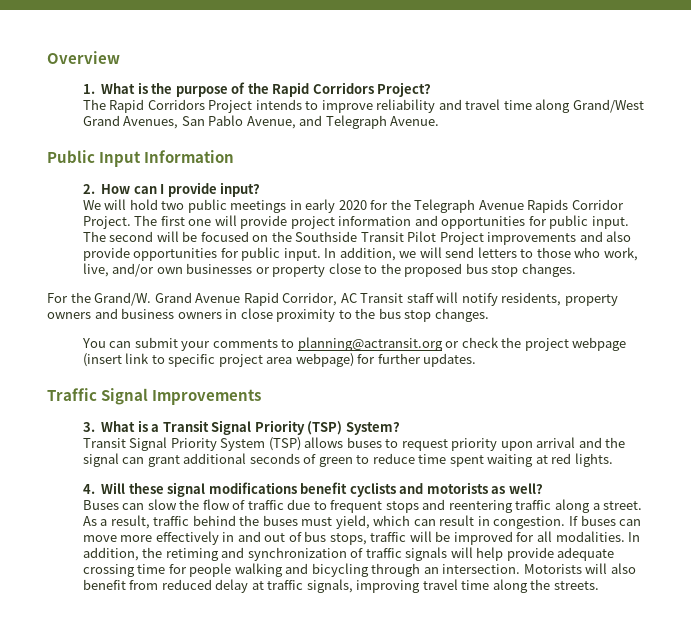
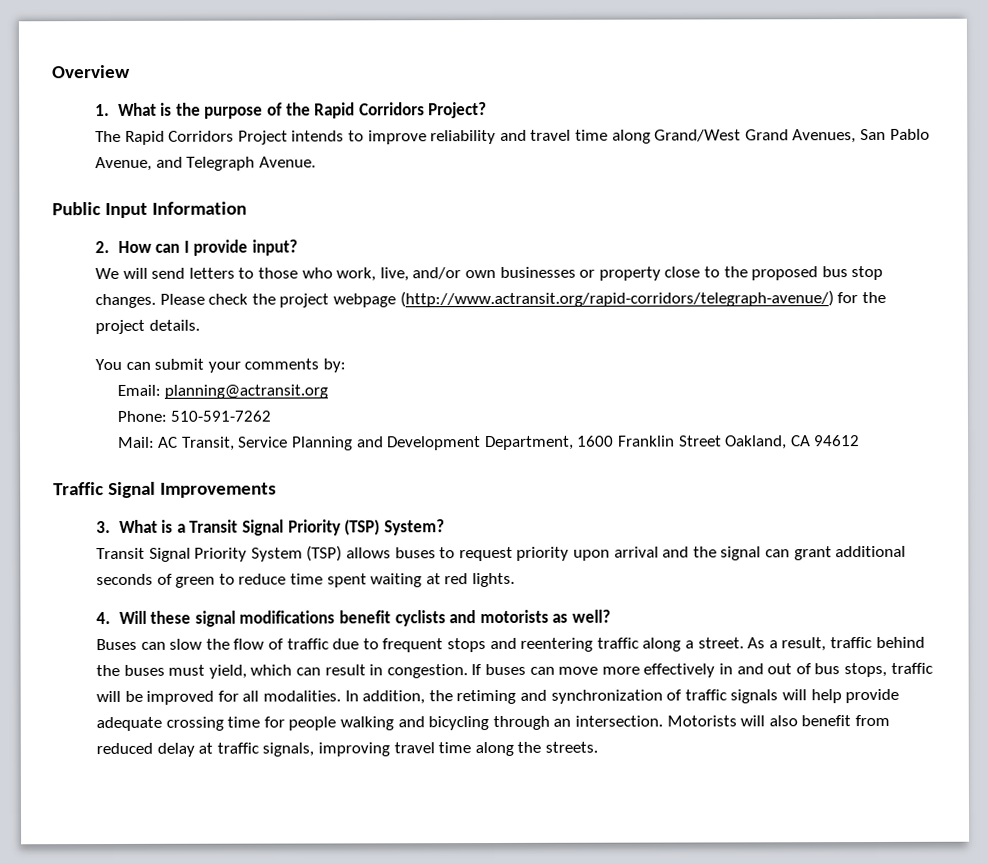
[129,199,624,213] [82,215,629,229] [82,231,632,245] [82,247,442,261] hold two public meetings in early 2020 for the Telegraph Avenue Rapids Corridor Project. The first one will provide project information and opportunities for public input. The second will be focused on the Southside Transit Pilot Project improvements and also provide opportunities for public input. In addition, we will -> (148, 273) none
[47,292,618,306] [47,308,489,322] // For the Grand/W. Grand Avenue Rapid Corridor, AC Transit staff will notify residents, property owners and business owners in close proximity to the bus stop changes. -> [159,290,886,308] [95,319,200,335] Please check the project webpage (http://www.actransit.org/rapid-corridors/telegraph-avenue/) for the project details.
[281,339,295,348] to -> [323,358,347,373] [116,384,161,396] by: // Email:
[445,337,627,351] [82,353,477,367] or check the project webpage (insert link to specific project area webpage) for further updates. -> [116,410,272,422] [117,435,861,451] // Phone: 510-591-7262 // Mail: AC Transit, Service Planning and Development Department, 1600 Franklin Street Oakland, CA 94612

